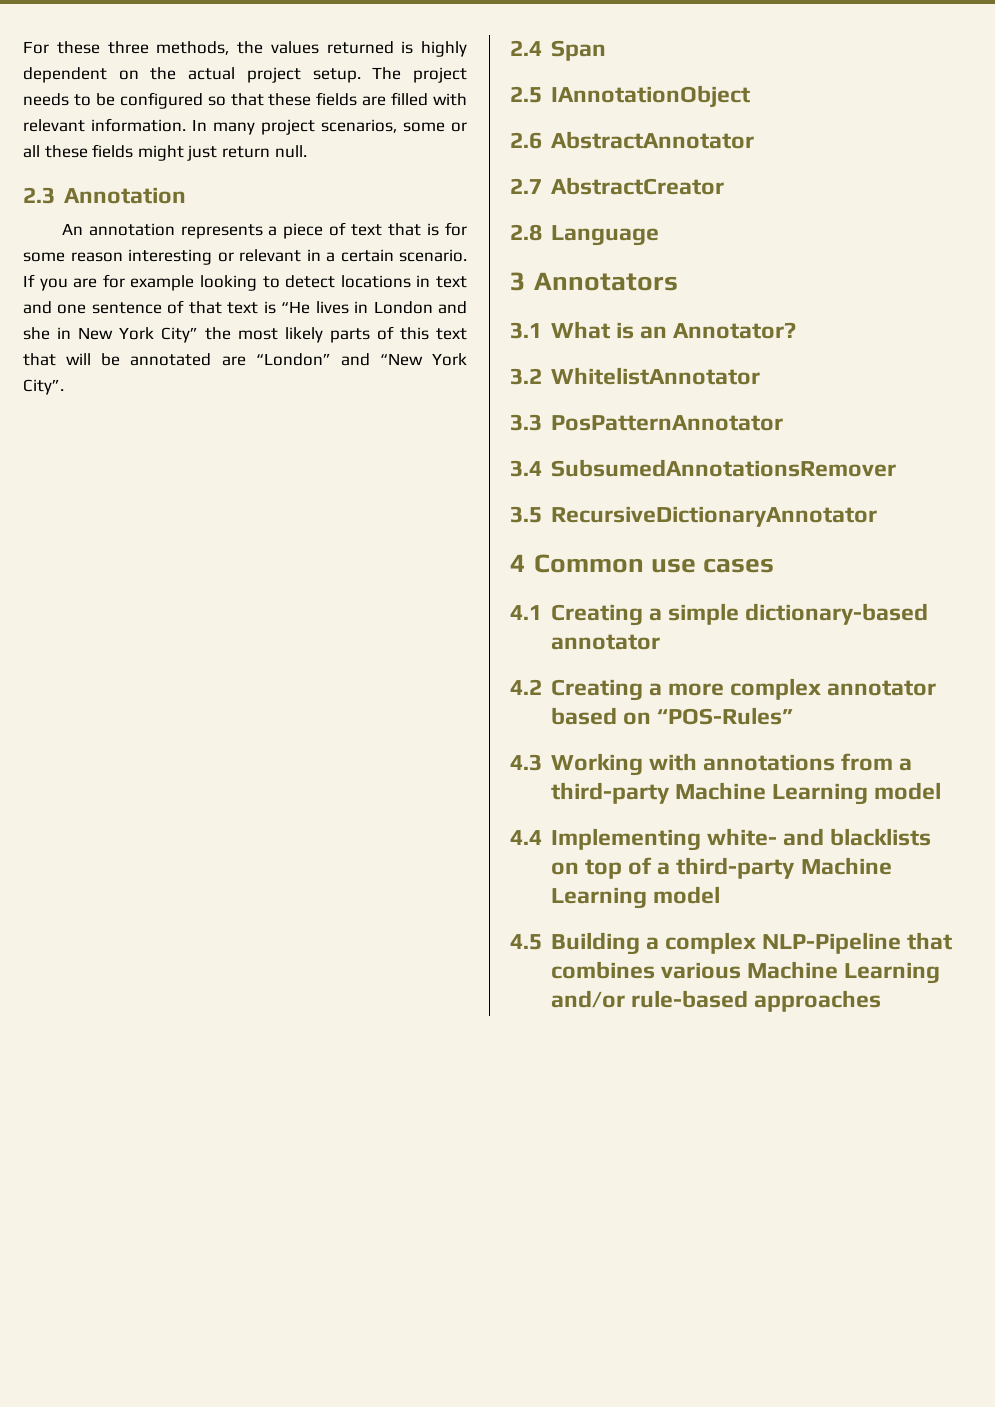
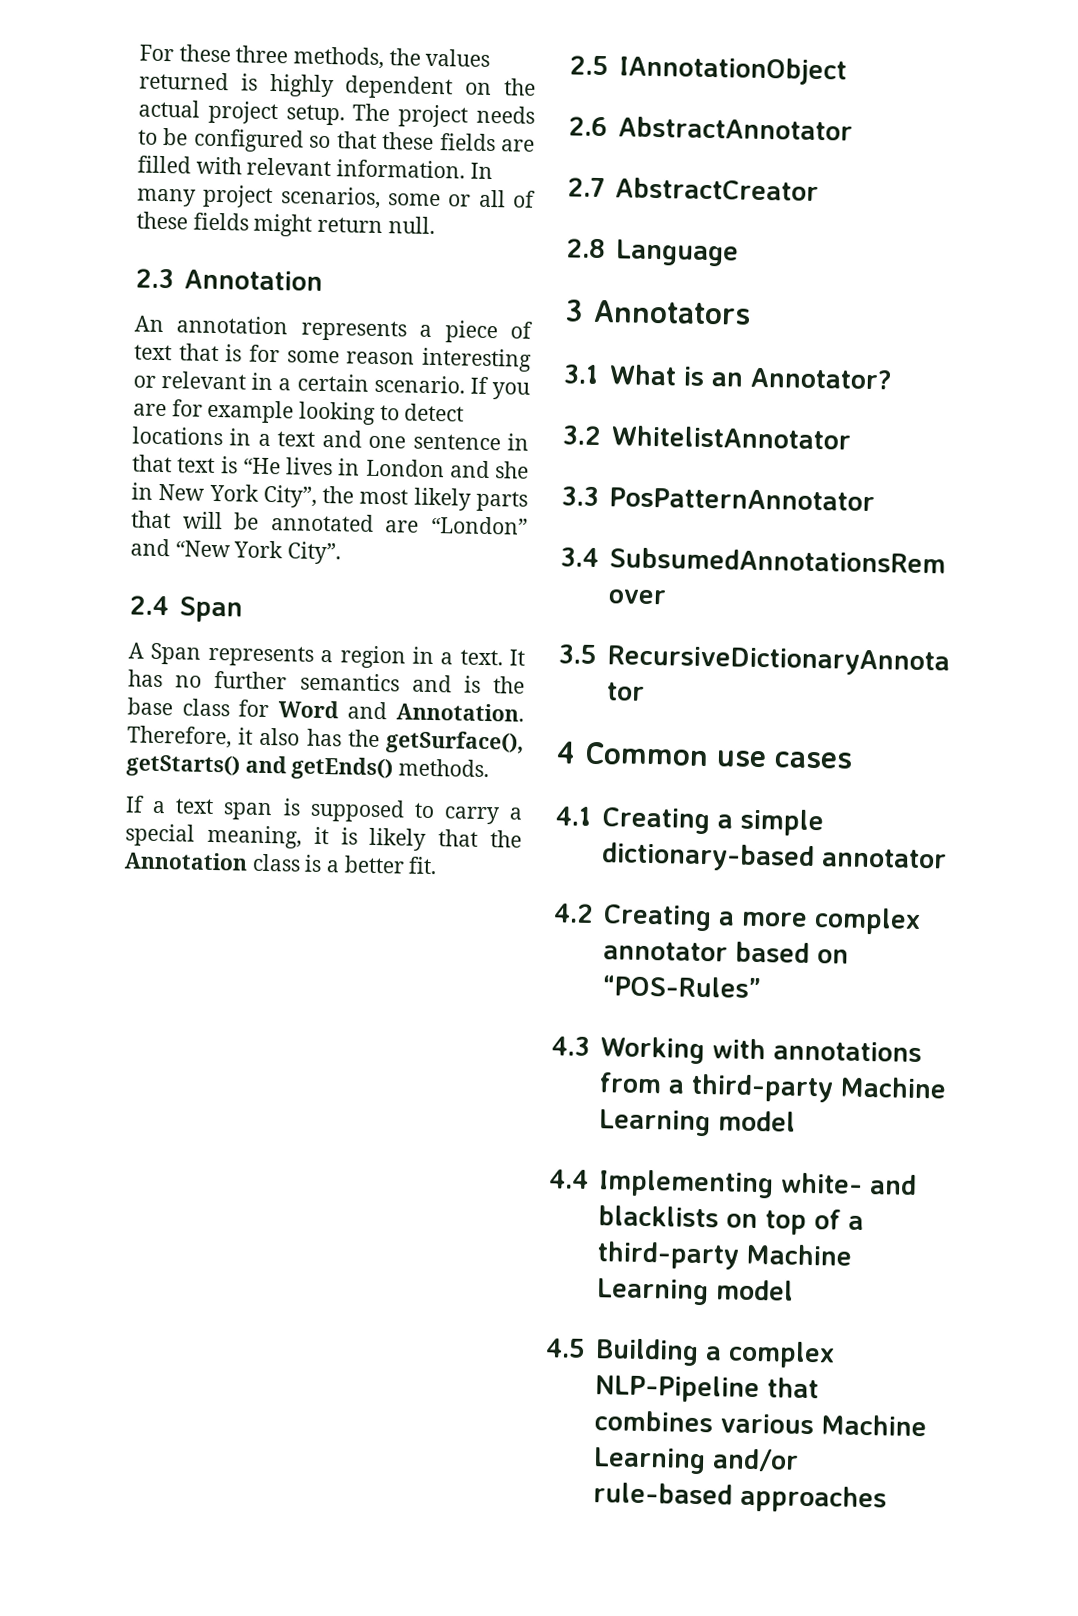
(40, 151) none -> [512,190,536,208] of
[187,145,218,161] just -> (313, 225) none
(431, 281) none -> [257,433,271,447] a
[167,300,185,314] of -> [507,433,529,451] in
[161,327,198,343] City” -> [262,484,317,508] City”,
[377,326,467,340] of this text -> (528, 501) none
(606, 50) none -> [128,642,525,669] [128,669,526,694] [127,697,524,722] [127,725,524,755] [126,753,490,781] [125,795,523,825] [125,823,522,851] [124,851,438,875] // A Span represents a region in a text. It has no further semantics and is the base class for Word and Annotation. Therefore, it also has the getSurface(), getStarts() and getEnds() methods. // If a text span is supposed to carry a special meaning, it is likely that the Annotation class is a better fit.

